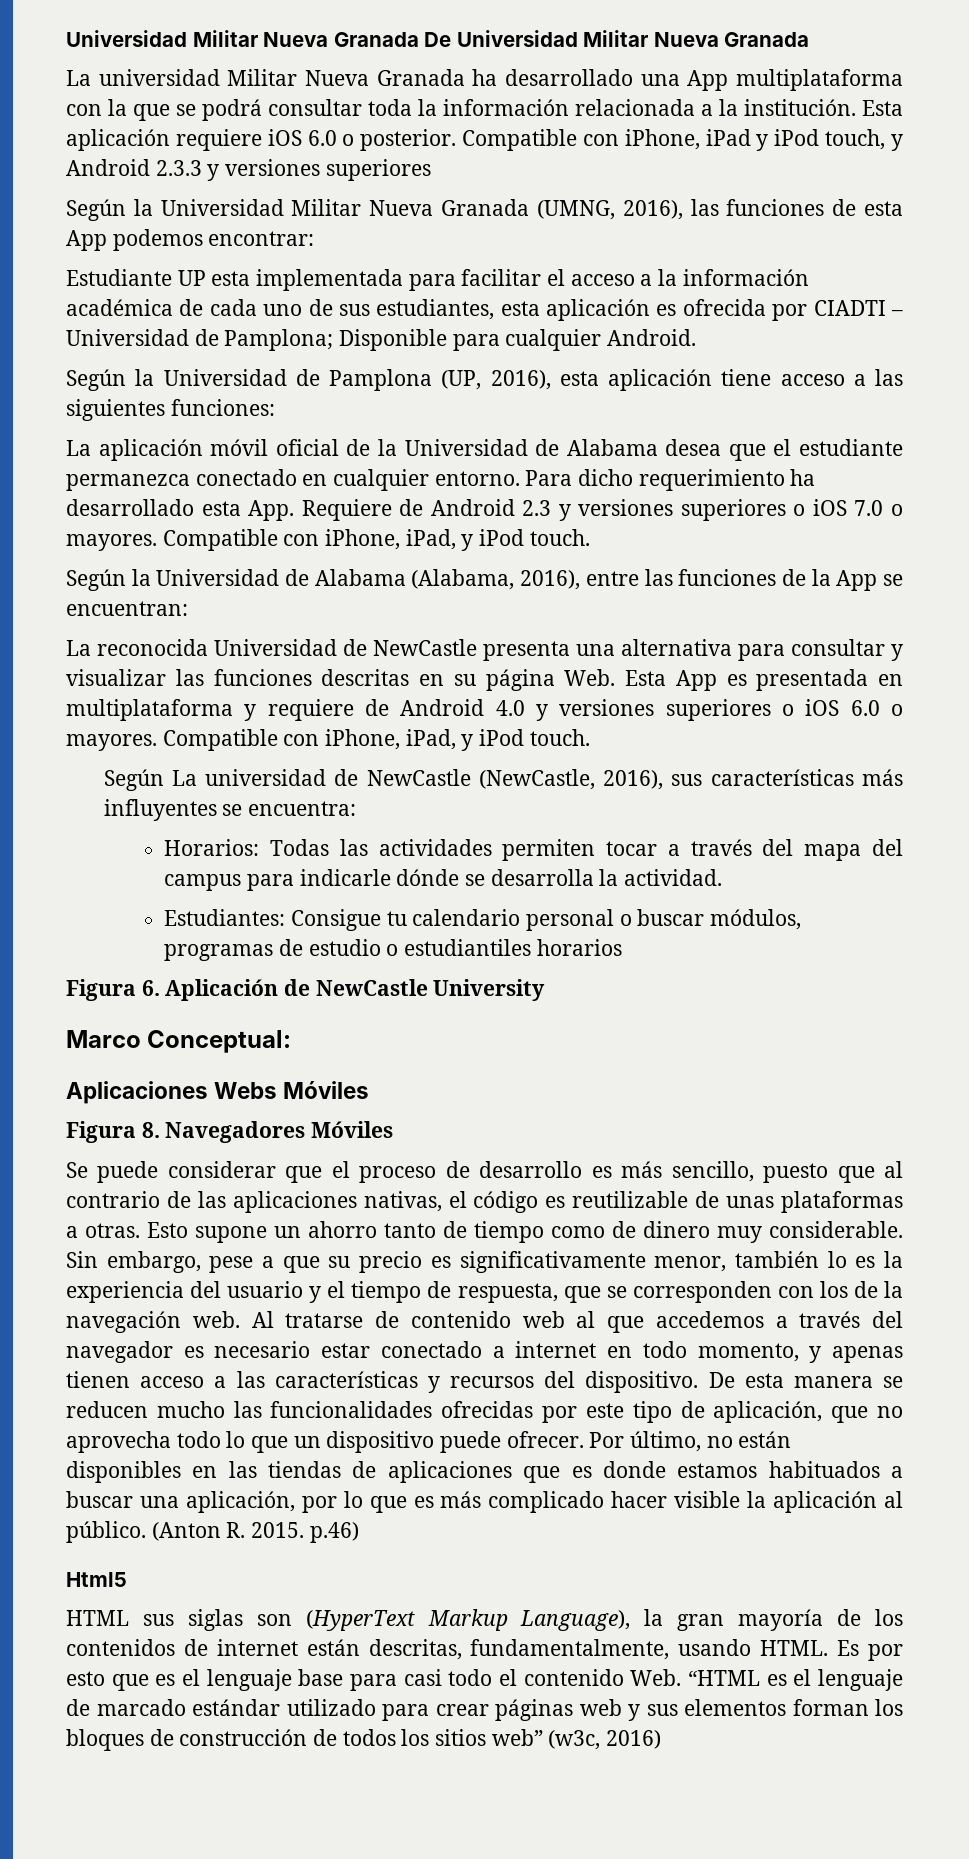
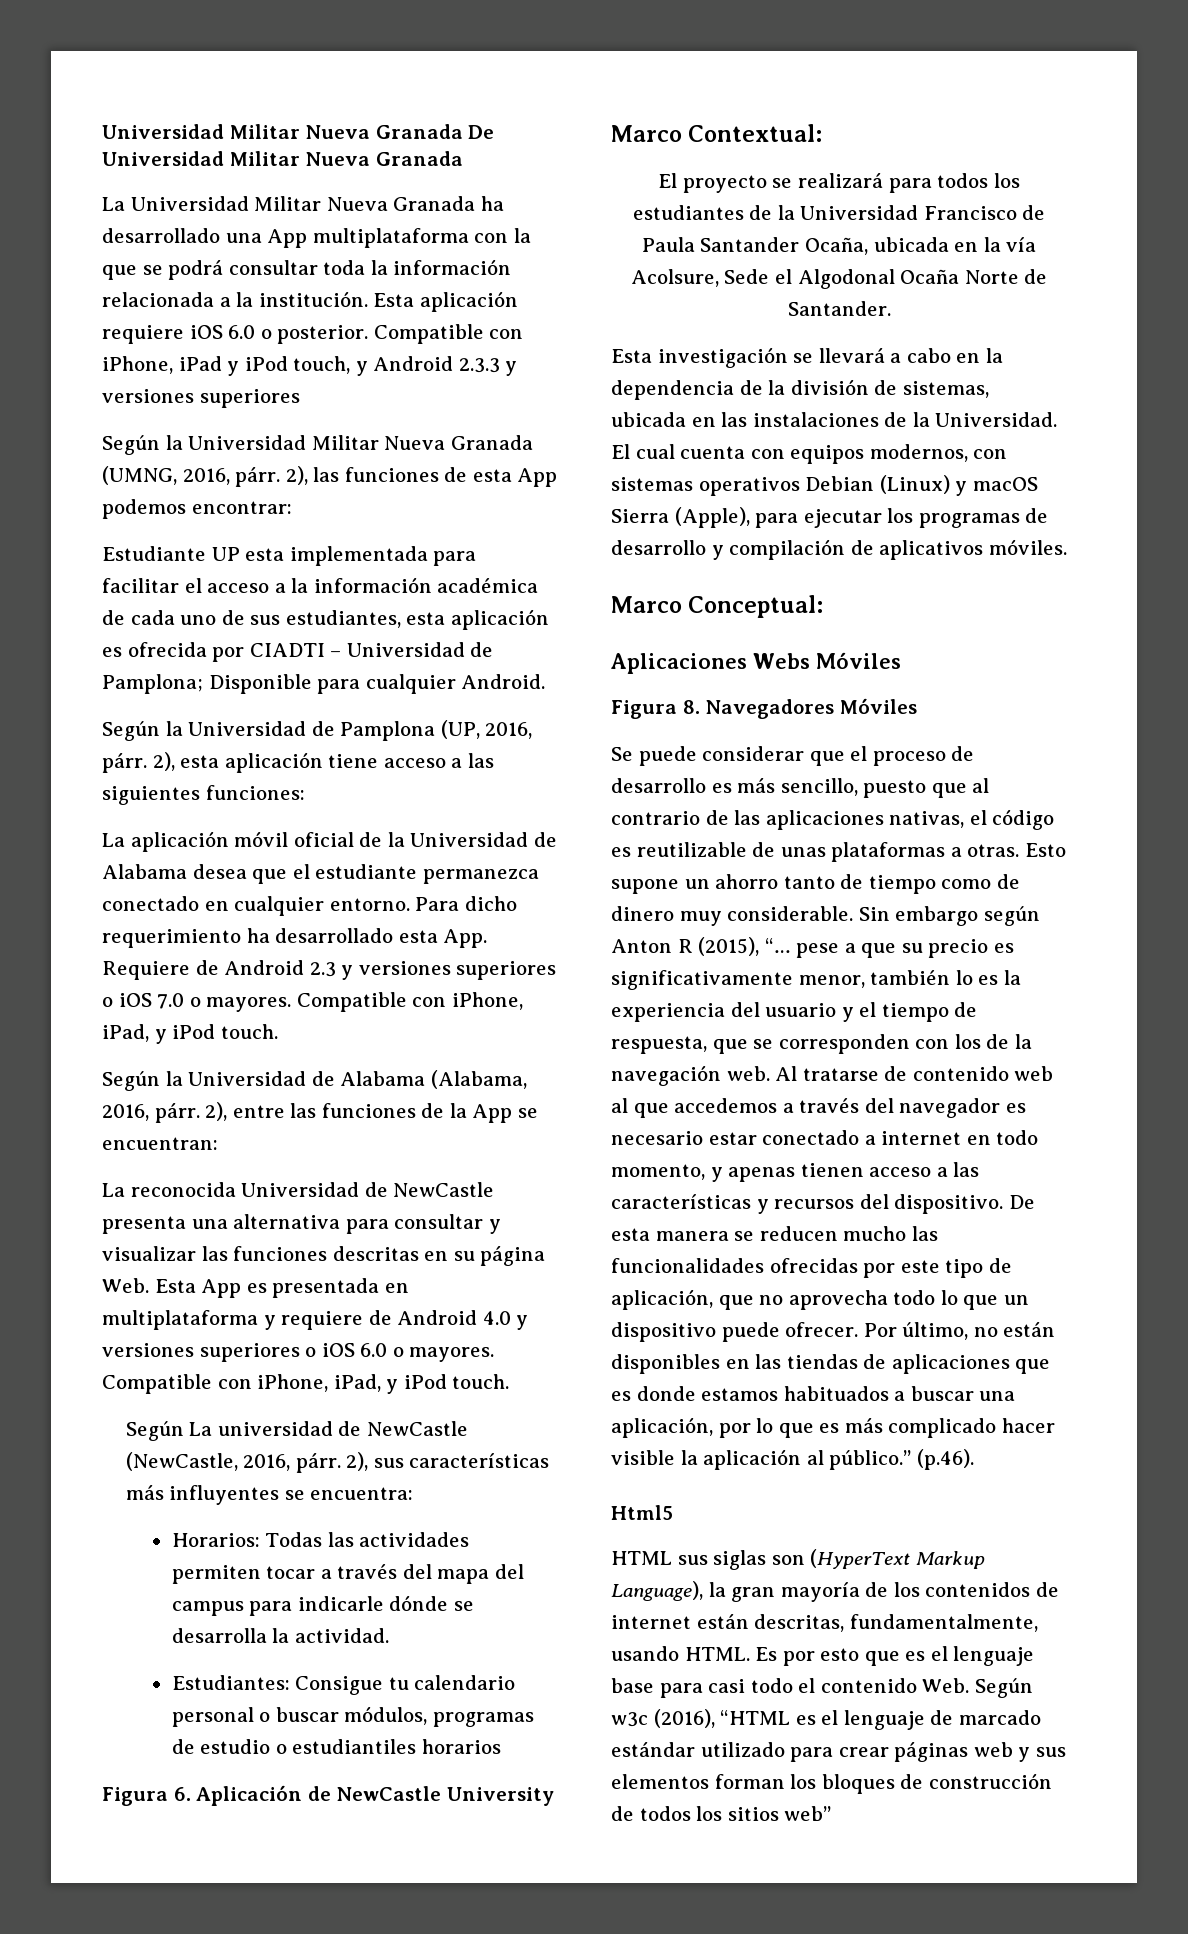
[98,69,220,86] universidad -> [130,196,249,211] Universidad
[622,200,683,220] 2016), -> [182,466,308,487] 2016, párr. 2),
[490,370,551,390] 2016), -> [485,722,533,739] [102,752,175,773] 2016, párr. 2),
[520,570,581,590] 2016), -> [102,1102,228,1123] 2016, párr. 2),
[603,770,664,790] 2016), -> [243,1452,369,1473] 2016, párr. 2),
(546, 990) none -> [611,124,823,142] [658,173,1020,193] [632,205,1046,220] [641,237,1037,255] [630,269,1048,289] [787,301,891,316] [611,347,1003,368] [611,379,989,400] [611,412,1058,427] [611,444,1008,464] [611,475,1038,496] [611,507,1049,528] [611,539,1067,560] // Marco Contextual: // El proyecto se realizará para todos los estudiantes de la Universidad Francisco de Paula Santander Ocaña, ubicada en la vía Acolsure, Sede el Algodonal Ocaña Norte de Santander. // Esta investigación se llevará a cabo en la dependencia de la división de sistemas, ubicada en las instalaciones de la Universidad. El cual cuenta con equipos modernos, con sistemas operativos Debian (Linux) y macOS Sierra (Apple), para ejecutar los programas de desarrollo y compilación de aplicativos móviles.
[106,1251,201,1273] embargo, -> [895,906,1040,926] [611,937,791,956] embargo según Anton R (2015), “…
[66,1521,359,1543] público. (Anton R. 2015. p.46) -> [829,1449,974,1470] público.” (p.46).
(682, 1677) none -> [974,1678,1033,1698] [611,1709,715,1728] Según w3c (2016),
[548,1730,662,1750] (w3c, 2016) -> (832, 1813) none

